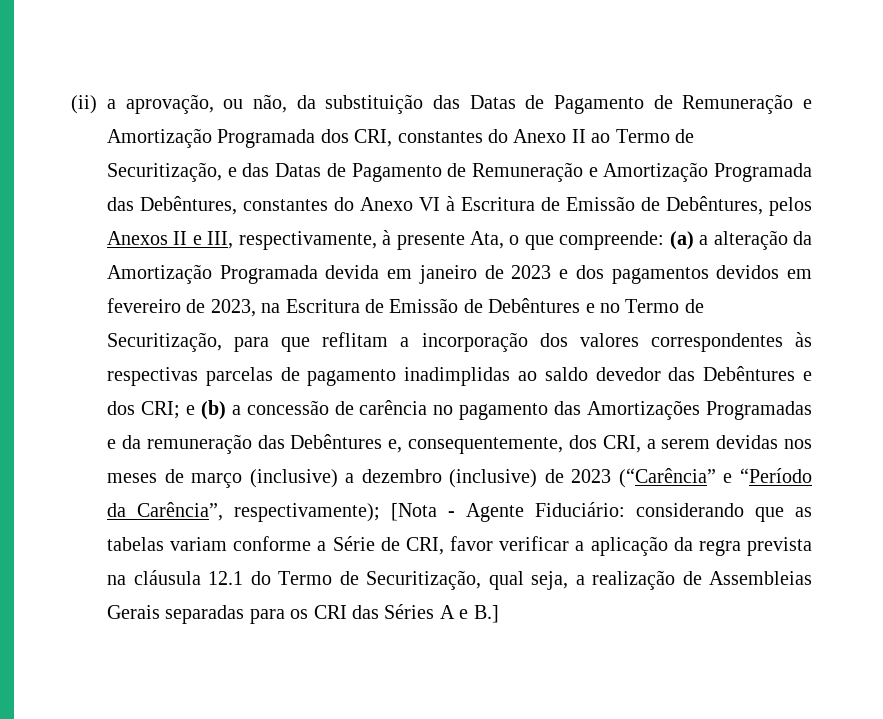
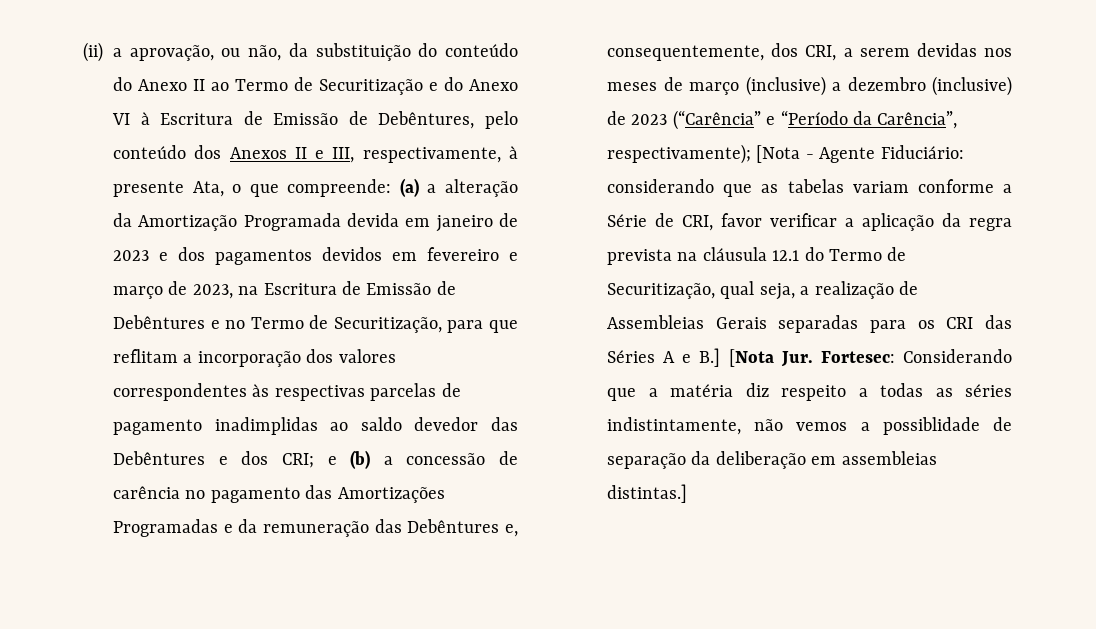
[432,94,812,114] [107,128,483,148] das Datas de Pagamento de Remuneração e Amortização Programada dos CRI, constantes -> [418,43,518,57] do conteúdo
[107,162,812,182] [107,196,328,215] Securitização, e das Datas de Pagamento de Remuneração e Amortização Programada das Debêntures, constantes -> [319,79,438,95] Securitização e
[769,197,812,216] pelos -> [484,111,518,129] [113,145,222,159] pelo conteúdo dos
(181, 305) none -> [509,252,518,261] [113,286,163,299] e março
(499, 614) none -> [728,349,1012,367] [607,383,1012,401] [607,417,1012,435] [607,451,937,469] [607,484,687,503] [Nota Jur. Fortesec: Considerando que a matéria diz respeito a todas as séries indistintamente, não vemos a possiblidade de separação da deliberação em assembleias distintas.]

